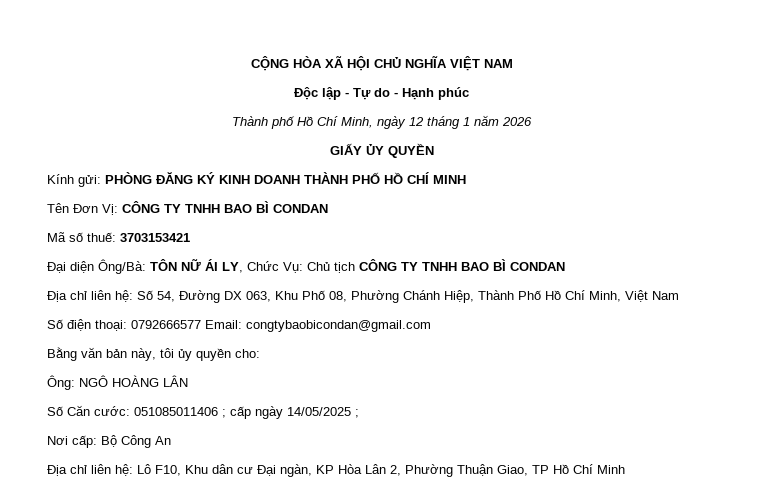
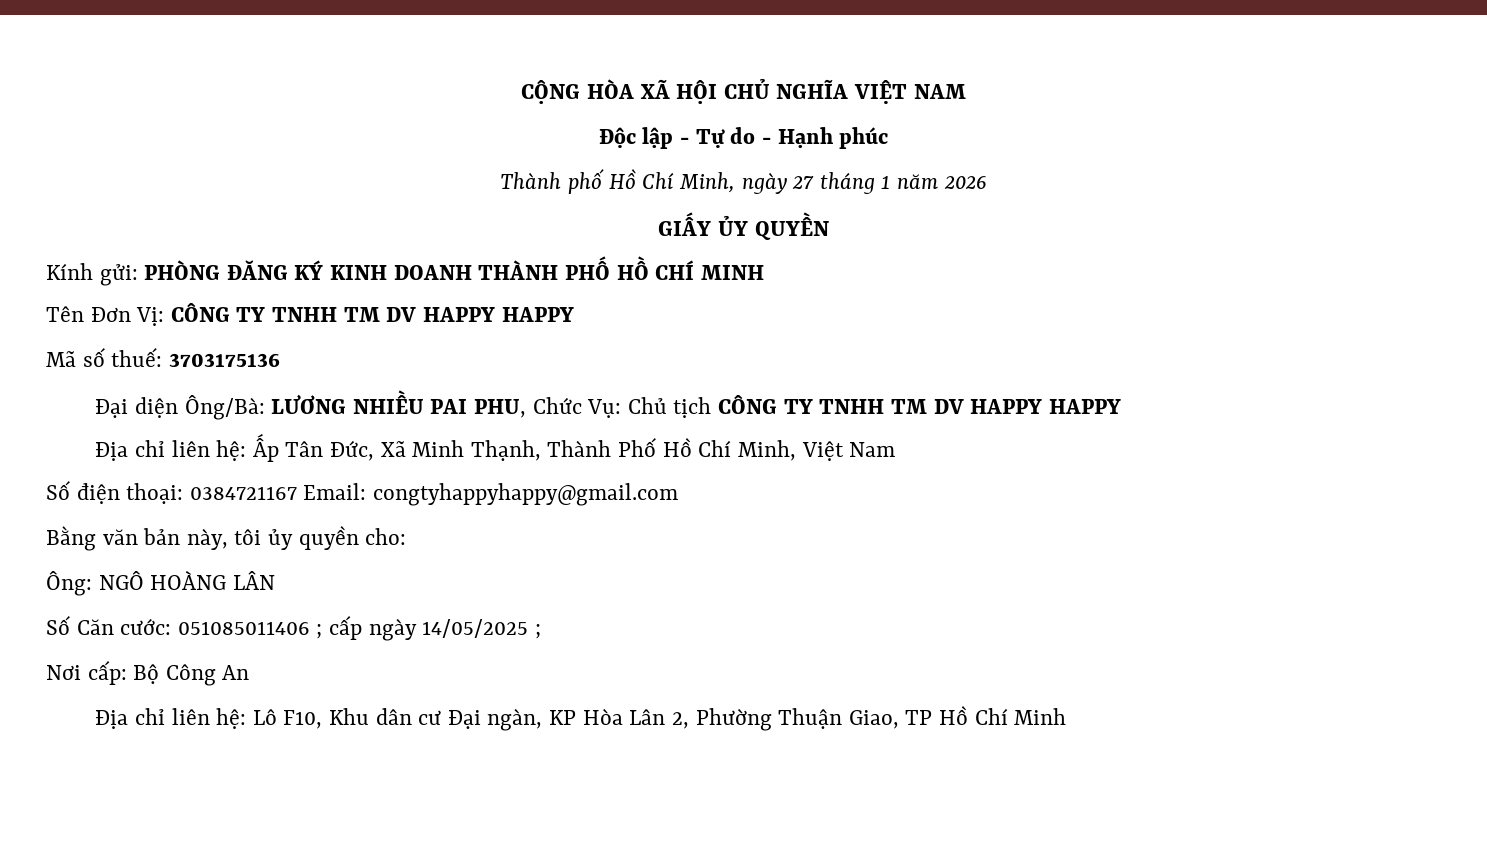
[409,117,424,126] 12 -> [792,175,815,189] 27
[224,201,328,213] BAO BÌ CONDAN -> [343,307,574,322] TM DV HAPPY HAPPY
[120,233,190,242] 3703153421 -> [168,353,280,367] 3703175136
[150,259,243,273] TÔN NỮ ÁI LY, -> [271,390,526,418] LƯƠNG NHIỀU PAI PHU,
[461,259,565,271] [47,290,474,303] BAO BÌ CONDAN // Địa chỉ liên hệ: Số 54, Đường DX 063, Khu Phố 08, Phường Chánh Hiệp, -> [890,399,1121,414] [95,434,541,462] TM DV HAPPY HAPPY // Địa chỉ liên hệ: Ấp Tân Đức, Xã Minh Thạnh,
[131,320,431,332] 0792666577 Email: congtybaobicondan@gmail.com -> [189,483,679,506] 0384721167 Email: congtyhappyhappy@gmail.com

